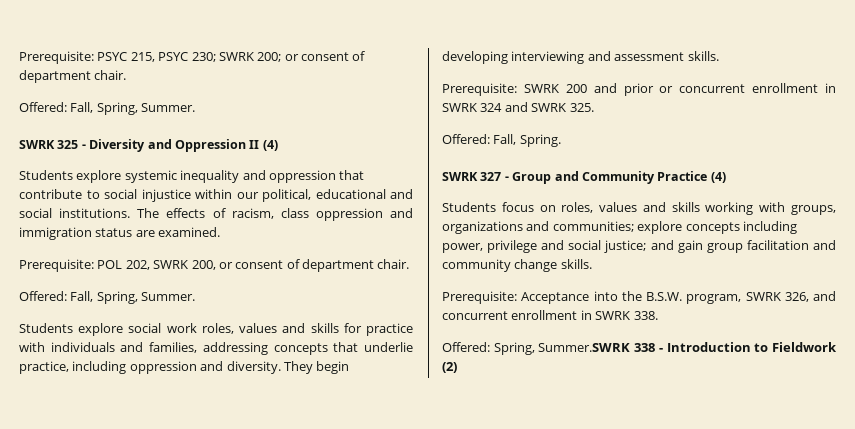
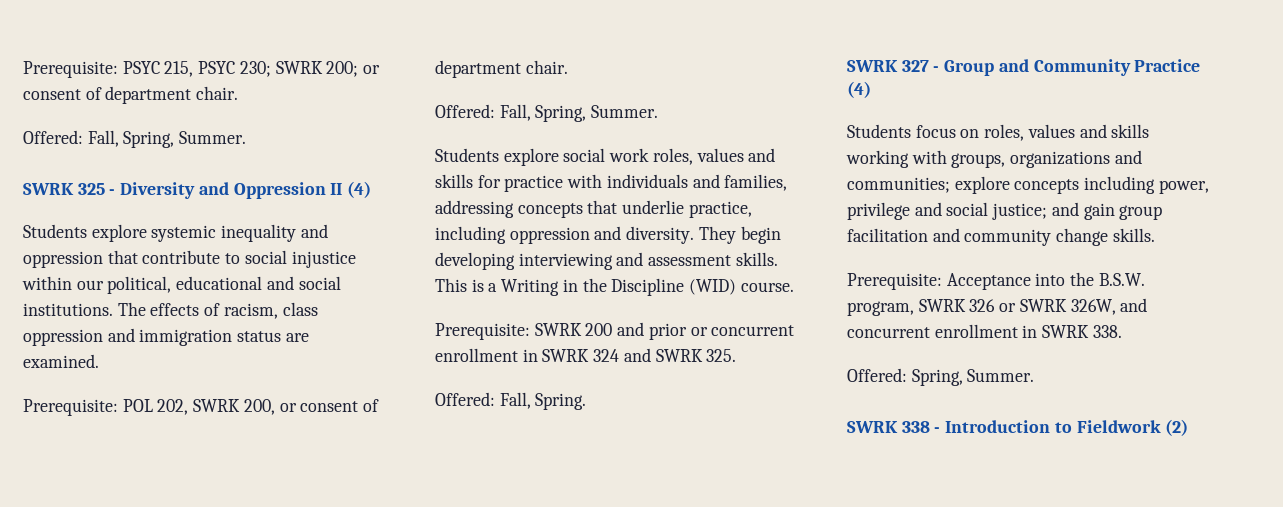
(719, 56) none -> [435,278,794,296] This is a Writing in the Discipline (WID) course.
[784,292,809,302] 326, -> [969,299,1116,315] 326 or SWRK 326W,
[538,343,631,352] Summer.SWRK -> [967,369,1035,382] [847,421,898,433] Summer. // SWRK

